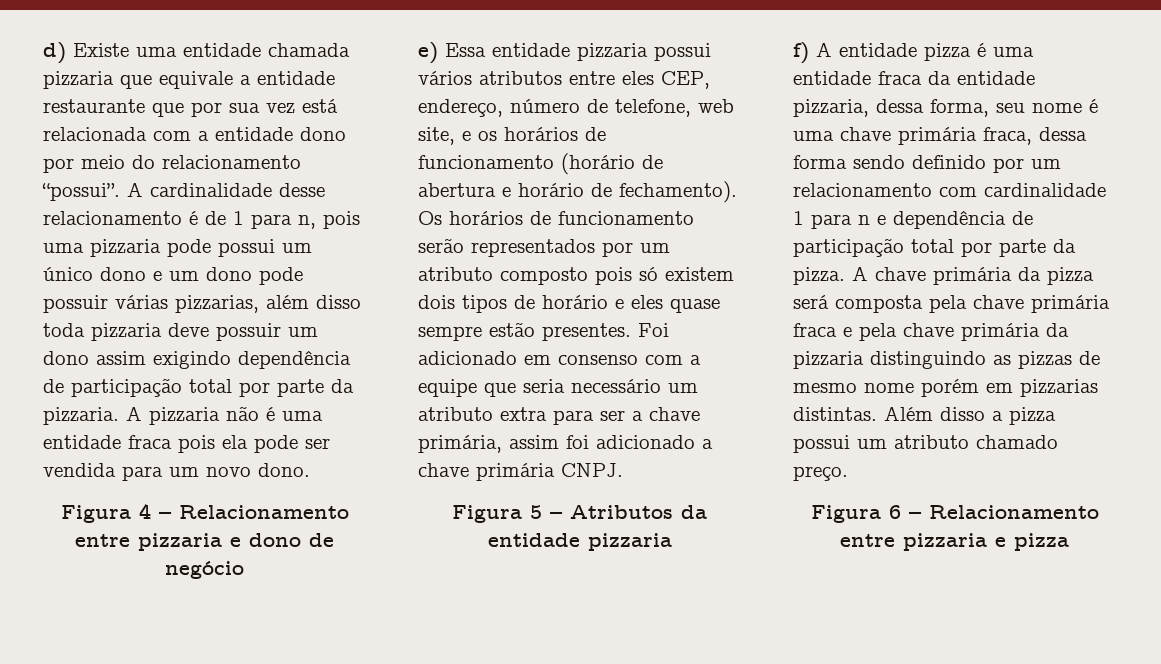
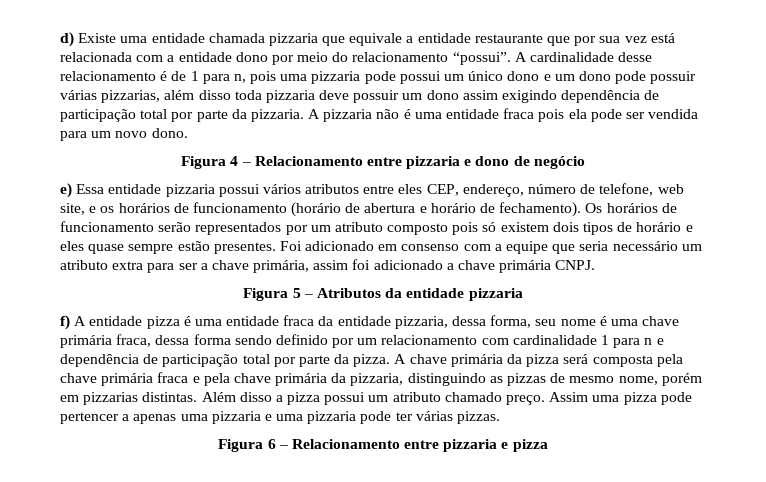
[793,351,864,369] pizzaria -> [350,373,404,386] pizzaria,
[864,383,914,393] nome -> [618,376,658,385] nome,
(848, 473) none -> [549,392,692,405] [60,411,501,424] Assim uma pizza pode pertencer a apenas uma pizzaria e uma pizzaria pode ter várias pizzas.

